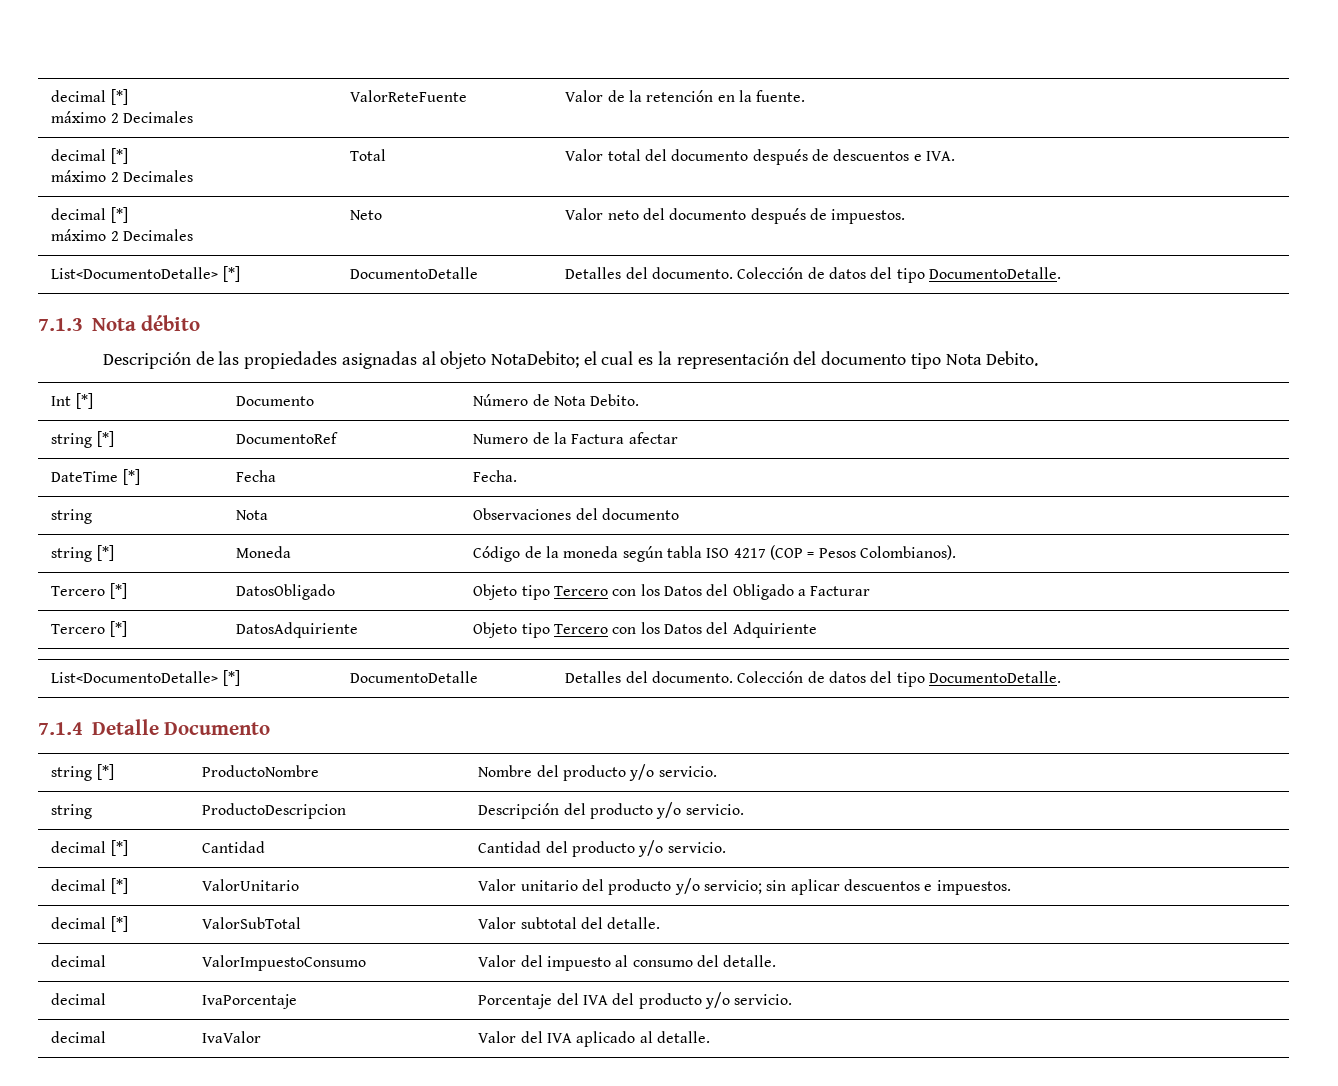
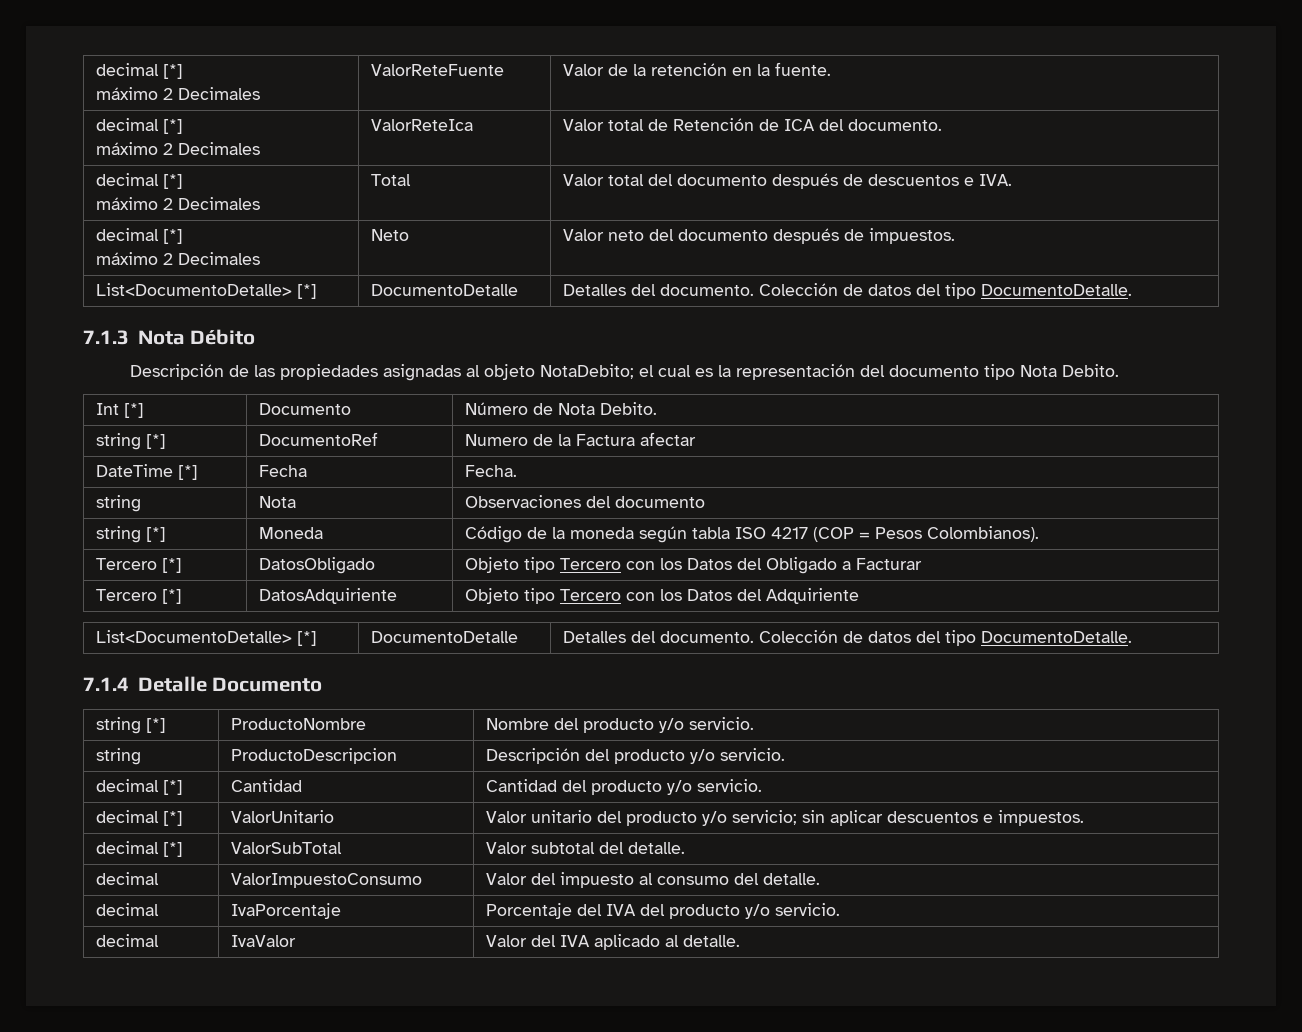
(128, 156) none -> [96,142,261,155] [371,119,474,131] [563,118,943,131] [96,173,184,189] // máximo 2 Decimales | ValorReteIca | Valor total de Retención de ICA del documento. // decimal [*]
[141,315,201,331] débito -> [190,329,256,345] Débito

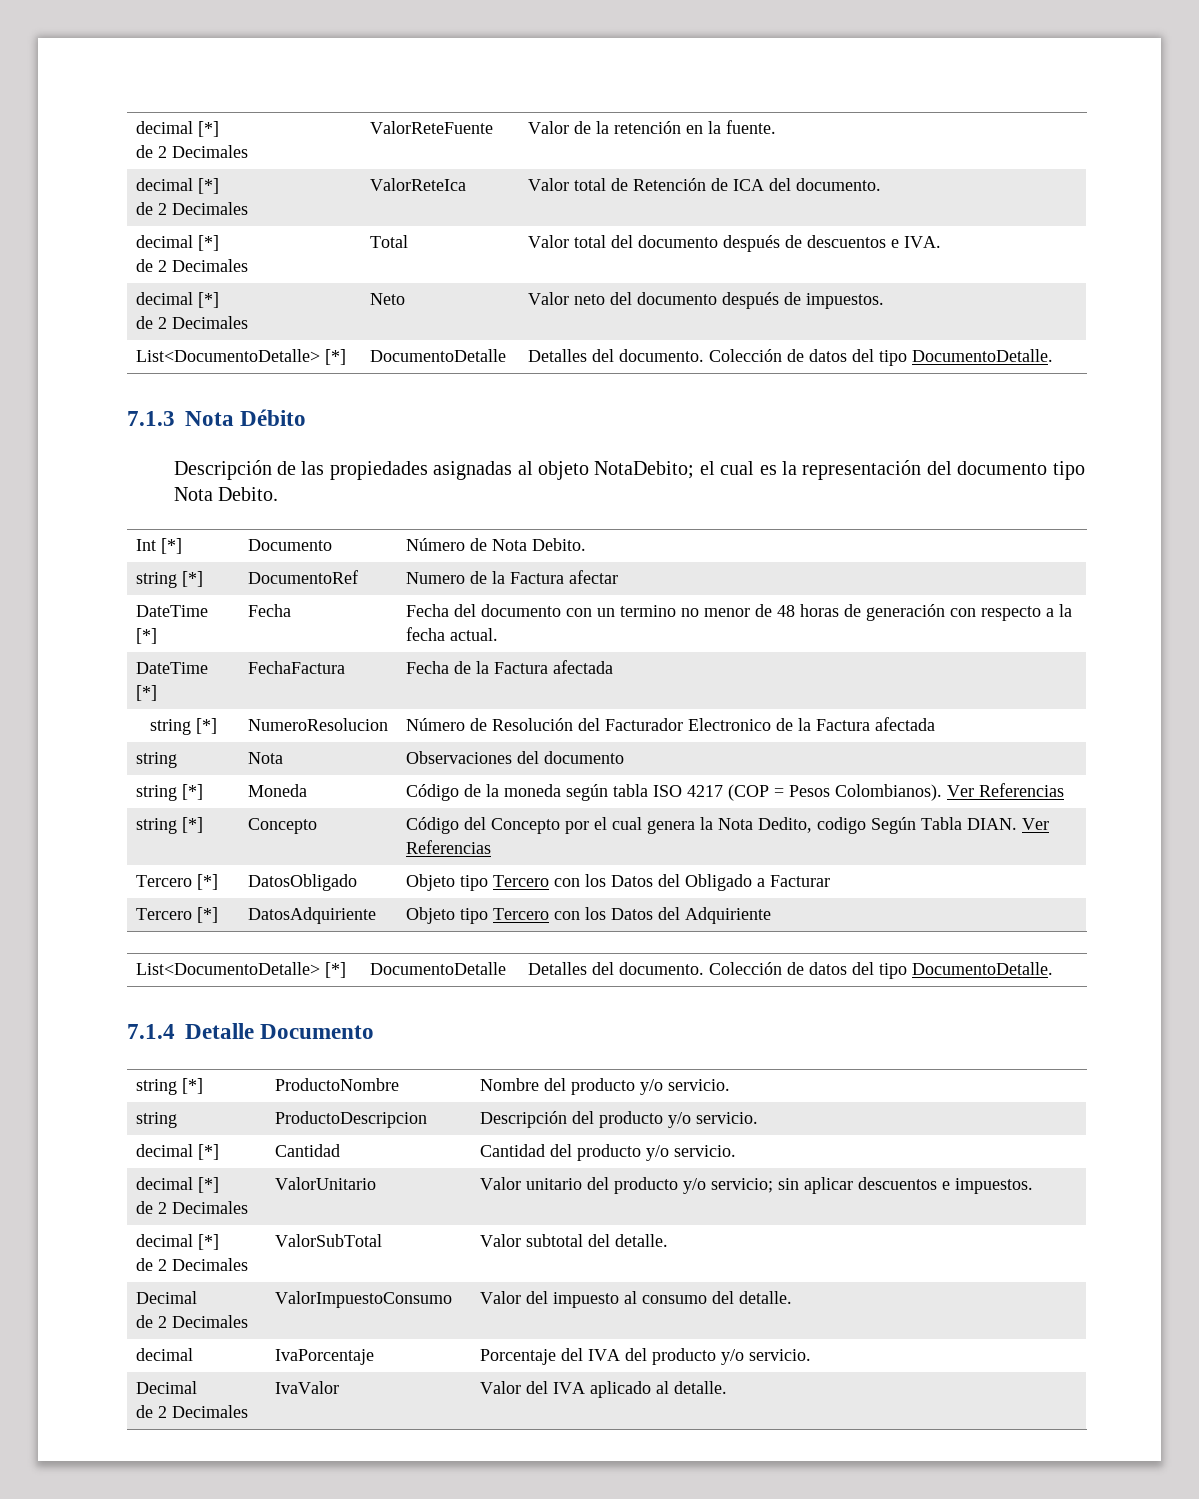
[96,63,184,79] [96,87,159,100] decimal [*] // máximo -> [135,121,219,137] [135,145,153,158] decimal [*] // de
[96,142,159,155] máximo -> [135,202,153,215] de
[96,197,159,210] máximo -> [135,259,153,272] de
[96,252,159,265] máximo -> [135,316,153,329] de
[465,465,518,477] Fecha. -> [405,604,1072,621] [405,627,498,641] [135,662,208,674] [135,685,157,701] [247,661,345,674] [405,660,613,674] [149,718,217,735] [247,718,388,731] [405,717,935,731] Fecha del documento con un termino no menor de 48 horas de generación con respecto a la fecha actual. // DateTime [*] | FechaFactura | Fecha de la Factura afectada // string [*] | NumeroResolucion | Número de Resolución del Facturador Electronico de la Factura afectada
(1040, 534) none -> [946,783,1064,797] [135,817,203,834] [247,818,317,834] [405,817,1049,834] [405,840,491,854] Ver Referencias // string [*] | Concepto | Código del Concepto por el cual genera la Nota Dedito, codigo Según Tabla DIAN. Ver Referencias
(184, 818) none -> [135,1201,248,1214] // de 2 Decimales
(184, 849) none -> [135,1258,248,1271] // de 2 Decimales
[96,872,160,885] decimal -> [135,1291,197,1304] [135,1315,248,1328] Decimal // de 2 Decimales
[96,934,160,947] decimal -> [135,1381,197,1394] [135,1405,248,1418] Decimal // de 2 Decimales

